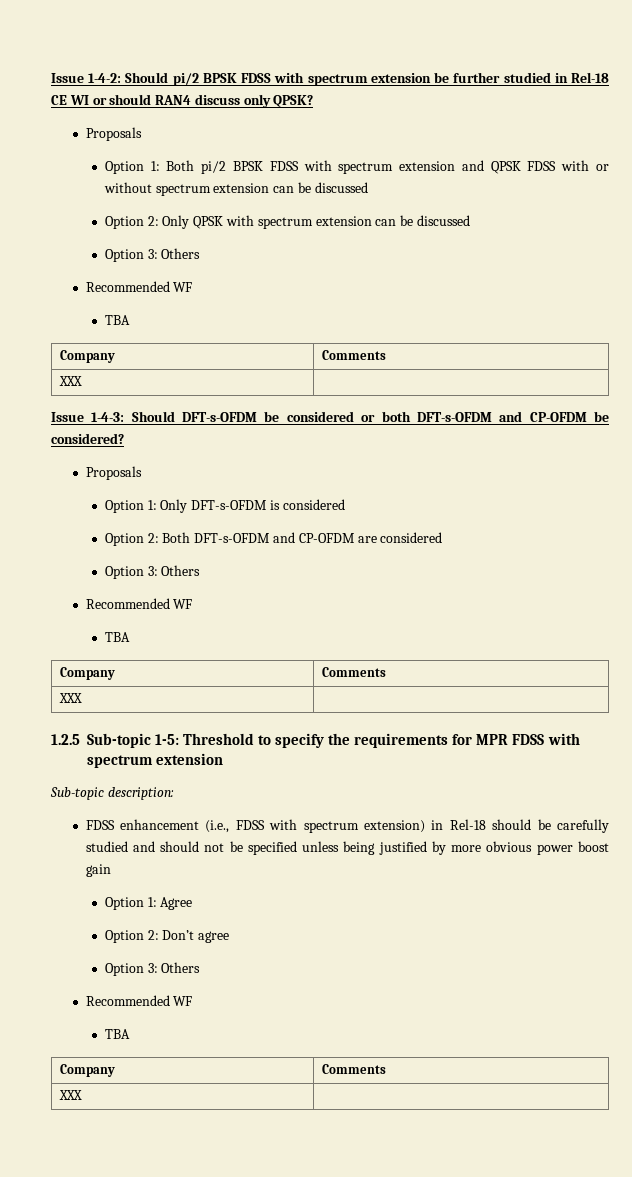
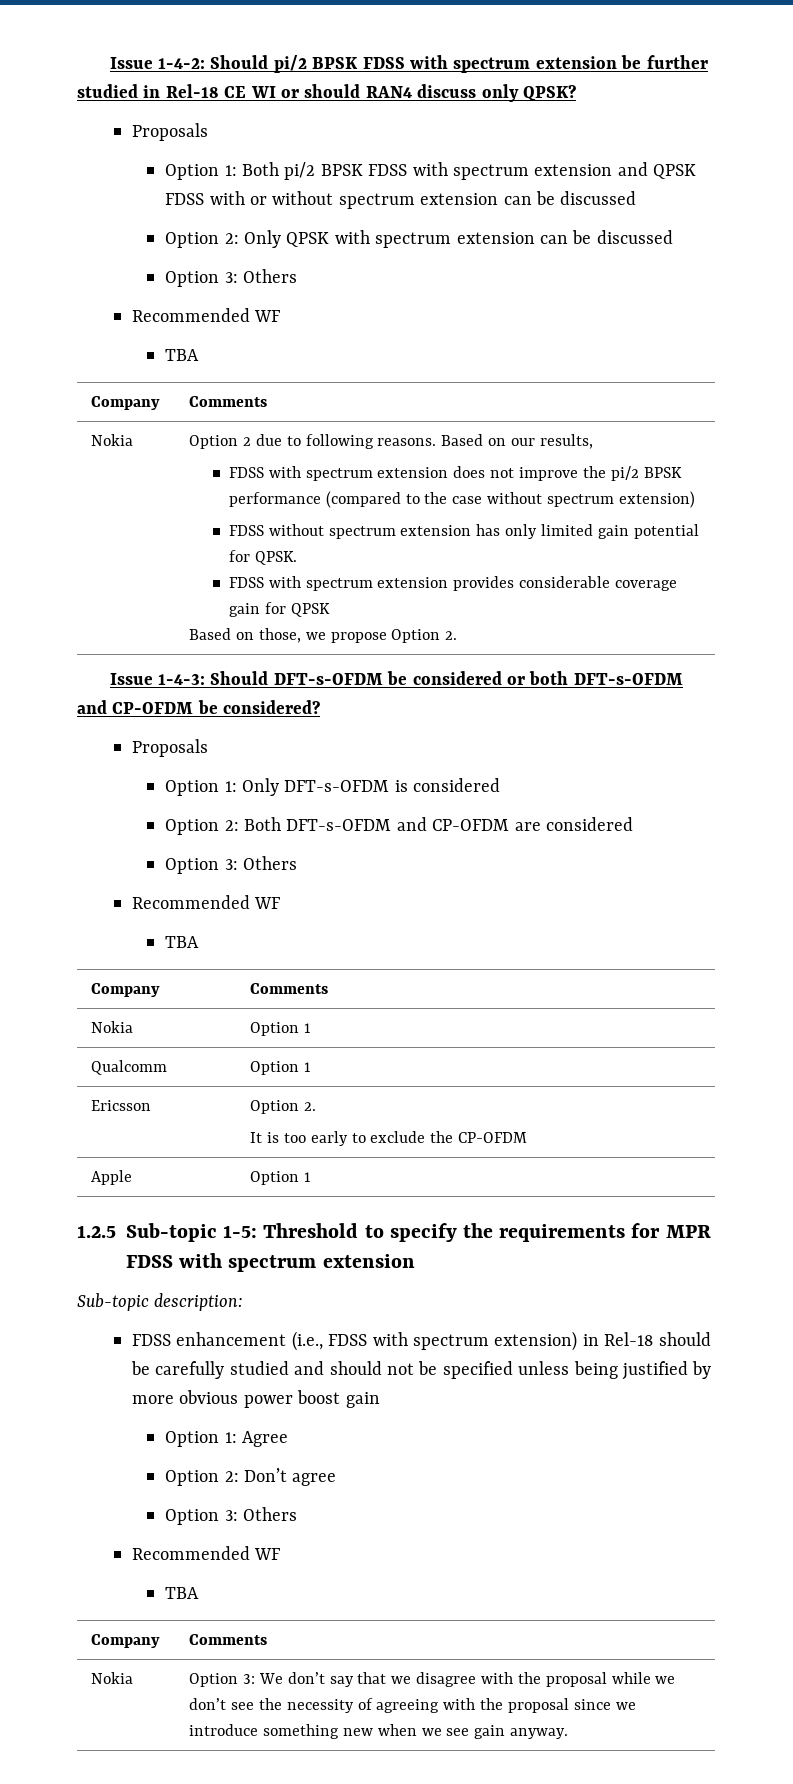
[58,376,82,386] XXX | -> [91,434,134,446] [189,434,593,449] [228,466,682,481] [228,491,695,508] [228,524,699,539] [228,550,297,565] [228,576,677,591] [228,602,330,617] [189,628,458,643] Nokia | Option 2 due to following reasons. Based on our results, // FDSS with spectrum extension does not improve the pi/2 BPSK performance (compared to the case without spectrum extension) // FDSS without spectrum extension has only limited gain potential for QPSK. // FDSS with spectrum extension provides considerable coverage gain for QPSK // Based on those, we propose Option 2.
[58,693,82,703] XXX | -> [91,1021,134,1033] [250,1022,312,1036] [91,1060,168,1075] [250,1061,312,1075] [91,1100,152,1111] [250,1100,317,1114] [250,1131,528,1146] [91,1170,133,1185] [250,1171,312,1185] Nokia | Option 1 // Qualcomm | Option 1 // Ericsson | Option 2. // It is too early to exclude the CP-OFDM // Apple | Option 1
[58,1090,82,1100] XXX | -> [91,1672,134,1684] [189,1672,676,1687] [189,1698,636,1713] [189,1724,569,1739] Nokia | Option 3: We don’t say that we disagree with the proposal while we don’t see the necessity of agreeing with the proposal since we introduce something new when we see gain anyway.

